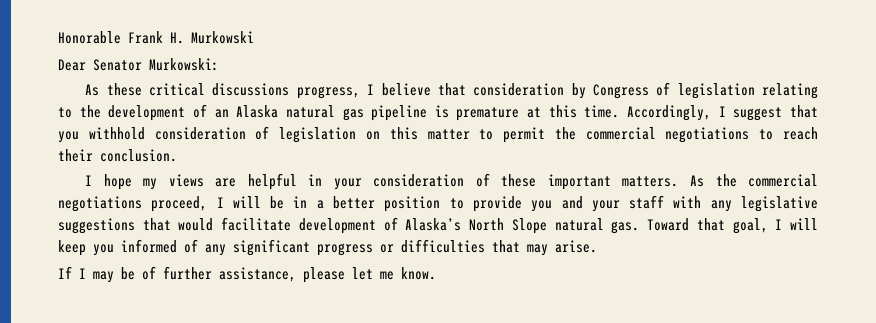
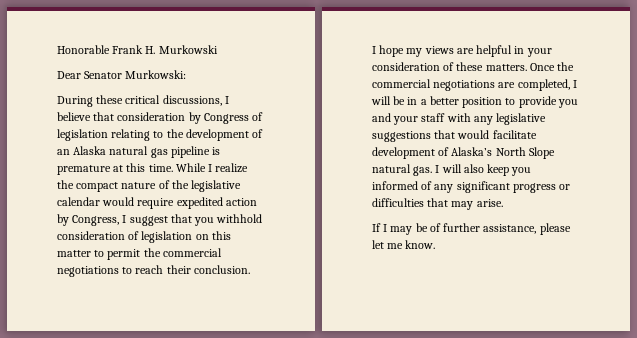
[85,84,100,96] As -> [57,96,93,107] During
[212,83,360,99] discussions progress, -> [162,95,222,106] discussions,
[627,105,712,121] Accordingly, -> [175,163,249,173] [57,180,242,192] [57,197,257,209] [57,214,120,226] While I realize the compact nature of the legislative calendar would require expedited action by Congress,
[547,174,818,190] [58,196,208,212] important matters. As the commercial negotiations proceed, -> [485,62,575,71] [372,79,570,91] matters. Once the commercial negotiations are completed,
[647,218,819,234] Toward that goal, I will -> [435,164,484,173] I will also

